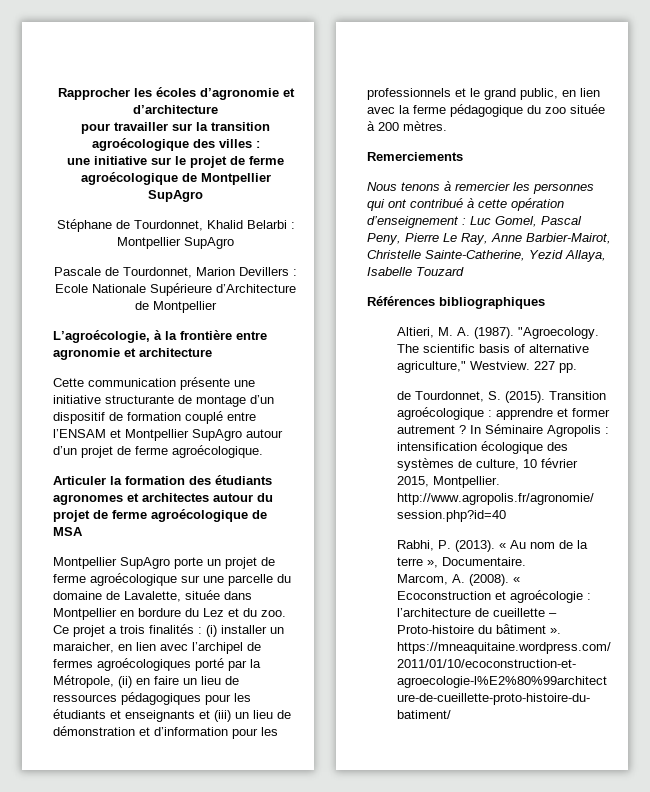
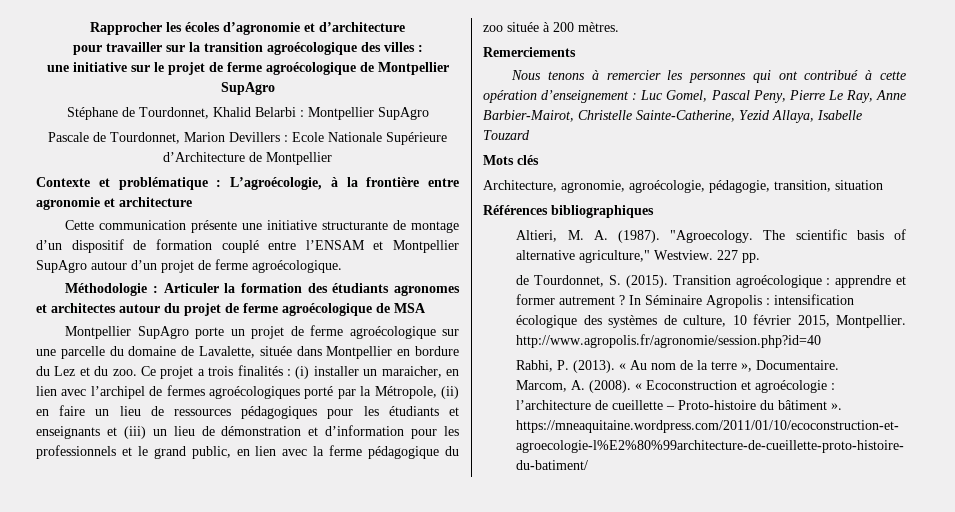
(217, 307) none -> [36,177,222,190] Contexte et problématique :
(263, 451) none -> [65,283,158,296] Méthodologie :
(464, 271) none -> [483,155,539,165] [483,180,883,193] // Mots clés // Architecture, agronomie, agroécologie, pédagogie, transition, situation

